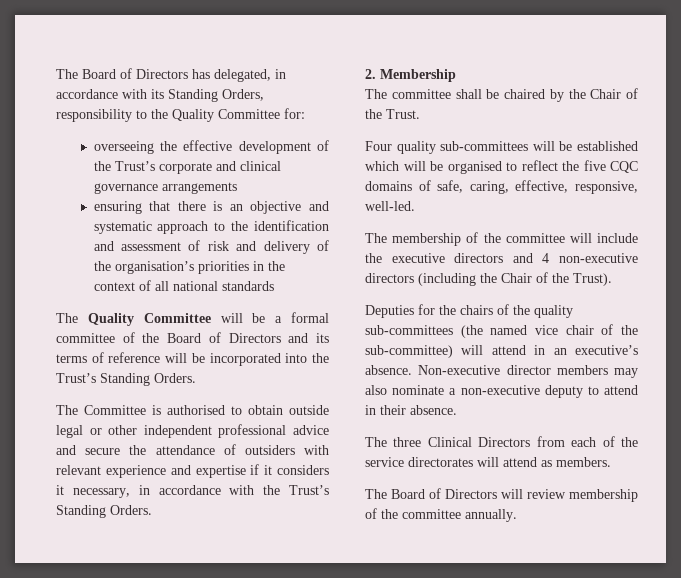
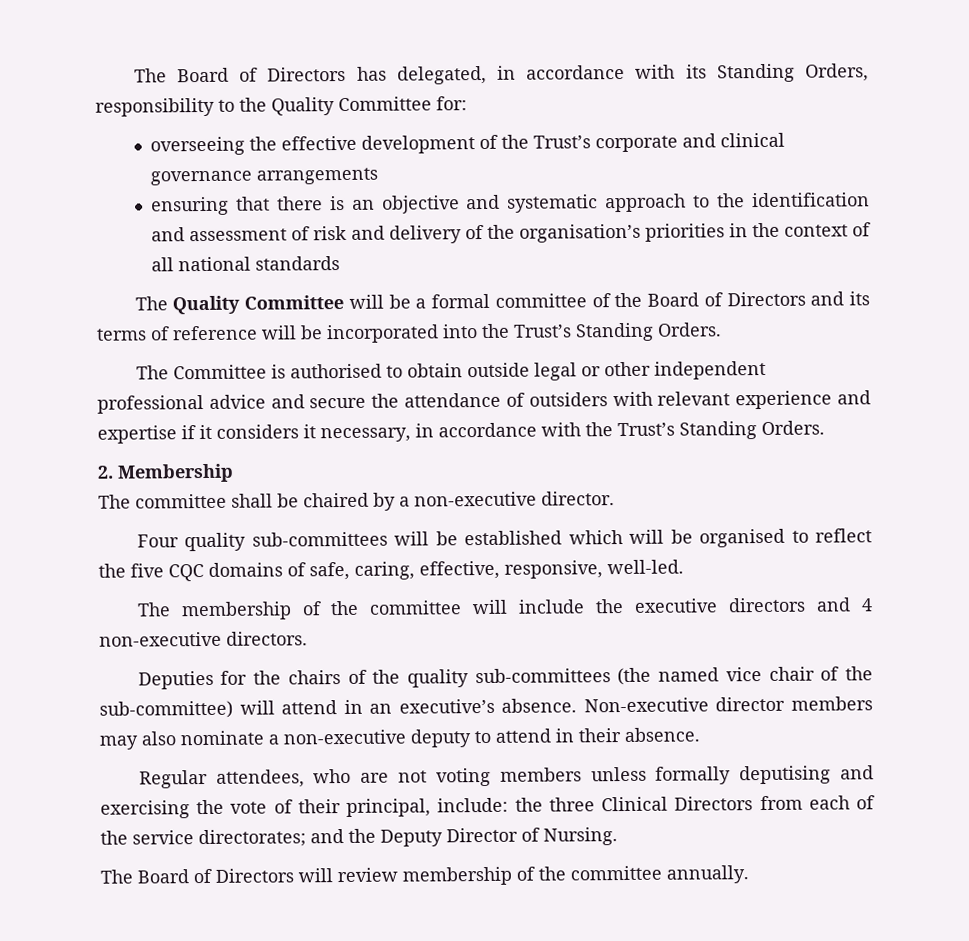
[568,88,638,99] [365,109,420,119] the Chair of the Trust. -> [399,491,615,507] a non-executive director.
[365,272,612,286] directors (including the Chair of the Trust). -> [226,631,308,646] directors.
[365,437,387,447] The -> [138,765,874,789] [100,797,543,819] Regular attendees, who are not voting members unless formally deputising and exercising the vote of their principal, include: the
[408,457,611,467] directorates will attend as members. -> [198,827,618,848] directorates; and the Deputy Director of Nursing.

